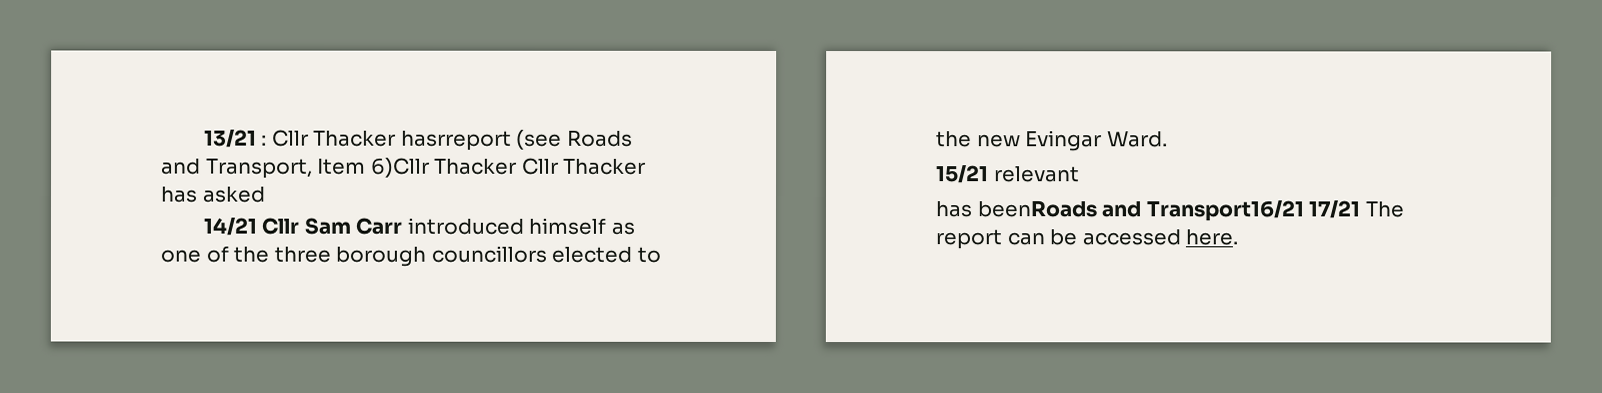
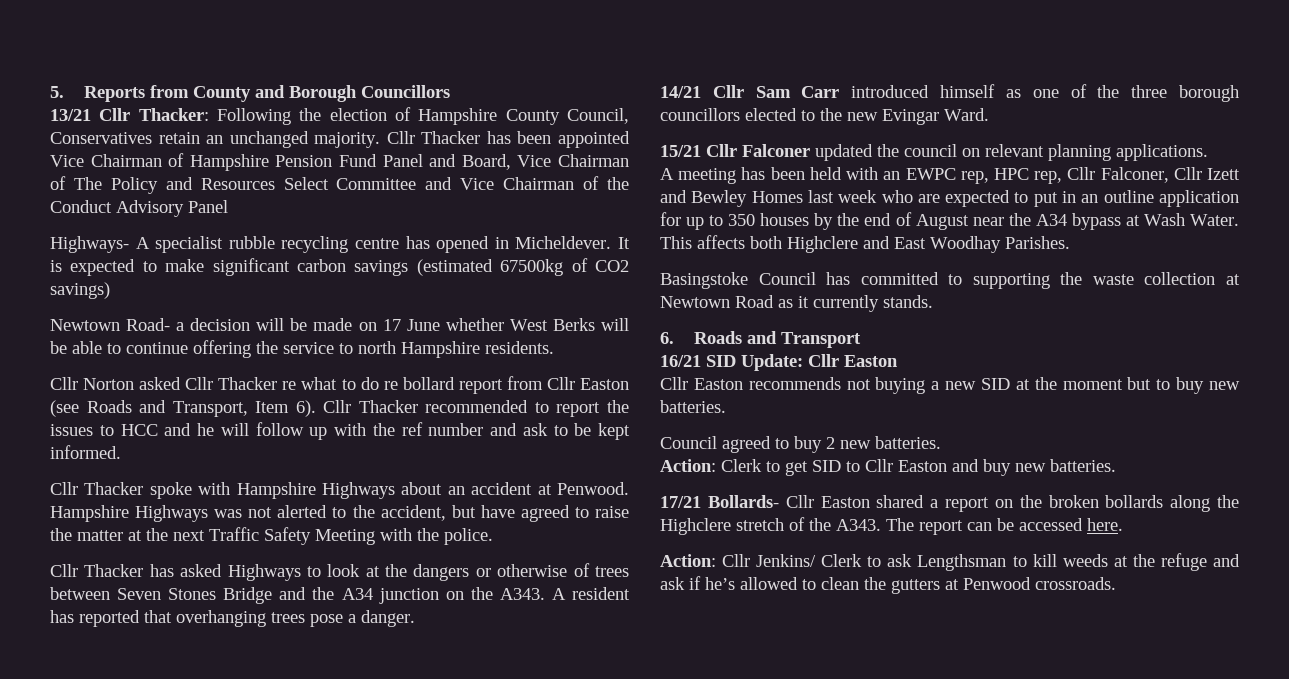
[203,129,512,151] 13/21 : Cllr Thacker hasrreport -> [50,85,450,102] [50,107,629,125] [50,131,630,148] [50,153,630,171] [50,176,629,194] [50,200,228,217] [50,236,631,253] [50,258,629,276] [50,282,110,299] [50,318,630,331] [50,340,554,358] [50,376,629,394] 5. Reports from County and Borough Councillors // 13/21 Cllr Thacker: Following the election of Hampshire County Council, Conservatives retain an unchanged majority. Cllr Thacker has been appointed Vice Chairman of Hampshire Pension Fund Panel and Board, Vice Chairman of The Policy and Resources Select Committee and Vice Chairman of the Conduct Advisory Panel // Highways- A specialist rubble recycling centre has opened in Micheldever. It is expected to make significant carbon savings (estimated 67500kg of CO2 savings) // Newtown Road- a decision will be made on 17 June whether West Berks will be able to continue offering the service to north Hampshire residents. // Cllr Norton asked Cllr Thacker re what to do re bollard report from Cllr Easton
[370,157,647,178] [160,186,266,203] 6)Cllr Thacker Cllr Thacker has asked -> [295,400,629,417] [50,422,630,440] [50,445,121,459] [50,482,629,499] [50,505,629,522] [50,527,493,545] [50,563,629,581] [50,587,630,604] [50,610,415,627] 6). Cllr Thacker recommended to report the issues to HCC and he will follow up with the ref number and ask to be kept informed. // Cllr Thacker spoke with Hampshire Highways about an accident at Penwood. Hampshire Highways was not alerted to the accident, but have agreed to raise the matter at the next Traffic Safety Meeting with the police. // Cllr Thacker has asked Highways to look at the dangers or otherwise of trees between Seven Stones Bridge and the A34 junction on the A343. A resident has reported that overhanging trees pose a danger.
[993,166,1080,183] [935,200,1361,222] relevant // has beenRoads and Transport16/21 17/21 -> [706,144,1208,161] [660,167,1240,184] [660,190,1239,207] [660,212,1239,230] [660,235,1070,253] [660,272,1240,289] [660,295,933,312] [660,331,861,348] [660,354,898,371] [660,377,1240,394] [660,400,726,413] [660,436,941,453] [660,459,1116,476] [660,495,1239,512] [660,517,881,535] Cllr Falconer updated the council on relevant planning applications. // A meeting has been held with an EWPC rep, HPC rep, Cllr Falconer, Cllr Izett and Bewley Homes last week who are expected to put in an outline application for up to 350 houses by the end of August near the A34 bypass at Wash Water. This affects both Highclere and East Woodhay Parishes. // Basingstoke Council has committed to supporting the waste collection at Newtown Road as it currently stands. // 6. Roads and Transport // 16/21 SID Update: Cllr Easton // Cllr Easton recommends not buying a new SID at the moment but to buy new batteries. // Council agreed to buy 2 new batteries. // Action: Clerk to get SID to Cllr Easton and buy new batteries. // 17/21 Bollards- Cllr Easton shared a report on the broken bollards along the Highclere stretch of the A343.
(1239, 237) none -> [660,553,1240,571] [660,576,1116,594] // Action: Cllr Jenkins/ Clerk to ask Lengthsman to kill weeds at the refuge and ask if he’s allowed to clean the gutters at Penwood crossroads.

